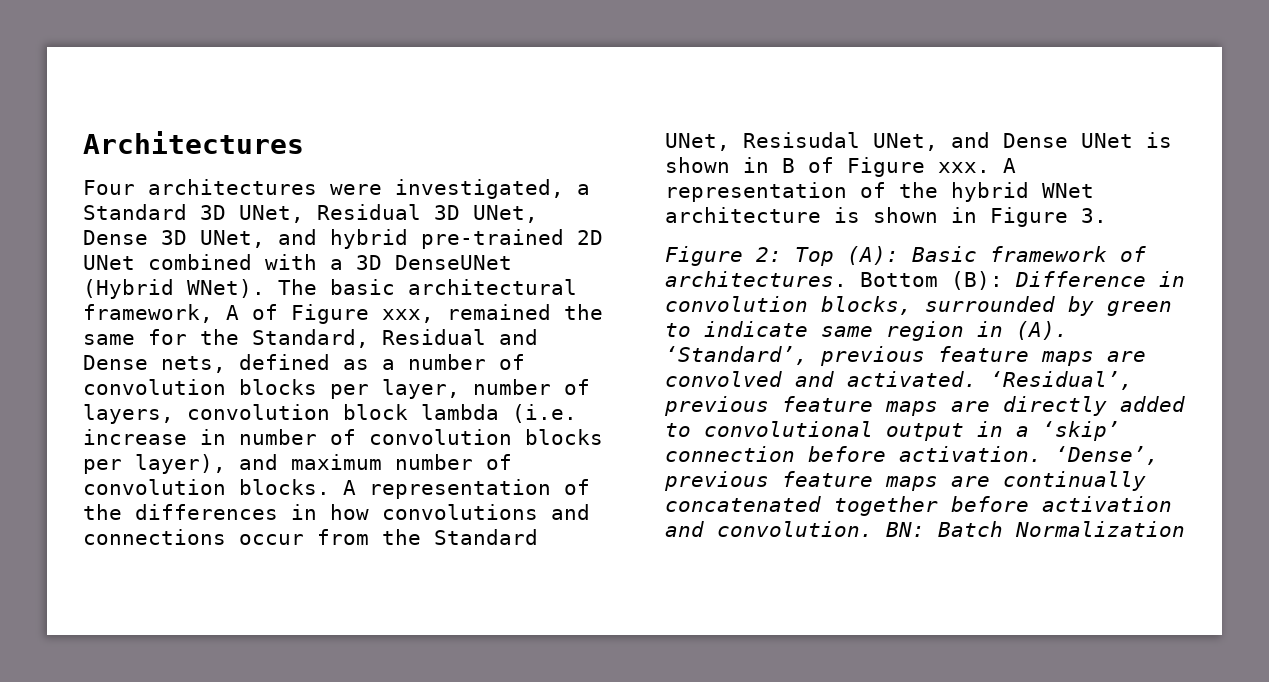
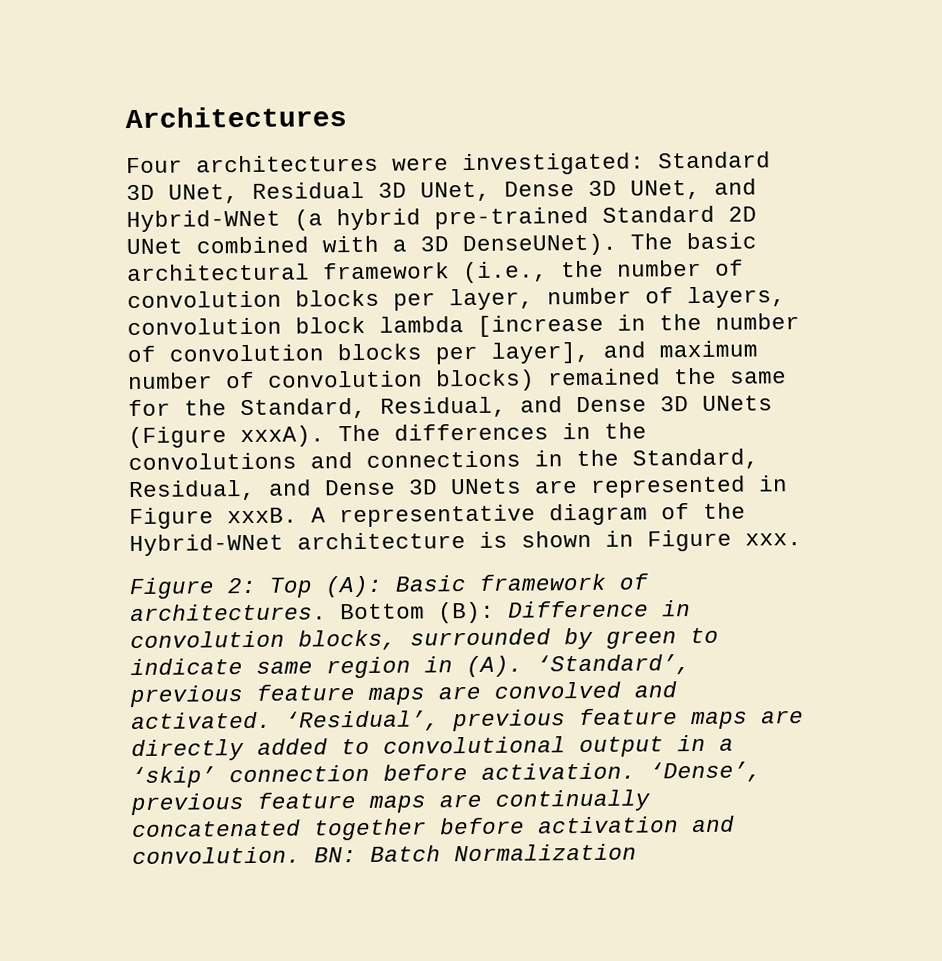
[395,179,590,199] investigated, a -> [462,152,645,176] investigated:
(317, 237) none -> [126,209,323,233] Hybrid-WNet (a
(564, 239) none -> [602,205,715,223] Standard
[395,255,512,270] [83,279,577,299] [83,304,603,324] [83,329,538,348] [83,354,395,373] DenseUNet (Hybrid WNet). The basic architectural framework, A of Figure xxx, remained the same for the Standard, Residual and Dense nets, defined as a -> [462,232,757,257] [127,260,604,284] DenseUNet). The basic architectural framework (i.e., the
[512,404,577,423] [83,429,603,445] [83,454,226,474] (i.e. increase in number of convolution blocks per layer), -> [477,313,800,337] [127,341,590,365] [increase in the number of convolution blocks per layer],
[239,479,590,499] [83,504,122,520] blocks. A representation of the -> [436,367,787,392] [128,395,773,420] [128,424,381,449] blocks) remained the same for the Standard, Residual, and Dense 3D UNets (Figure xxxA). The
[330,504,369,520] how -> [604,422,647,439] the
[239,529,538,545] [665,132,1172,151] [665,157,1016,177] [665,182,1094,202] occur from the Standard UNet, Resisudal UNet, and Dense UNet is shown in B of Figure xxx. A representation of the hybrid WNet -> [534,448,759,470] [128,475,788,502] [129,502,746,530] [129,533,284,557] in the Standard, Residual, and Dense 3D UNets are represented in Figure xxxB. A representative diagram of the Hybrid-WNet
[1081,208,1107,223] 3. -> [745,533,802,546] xxx.

